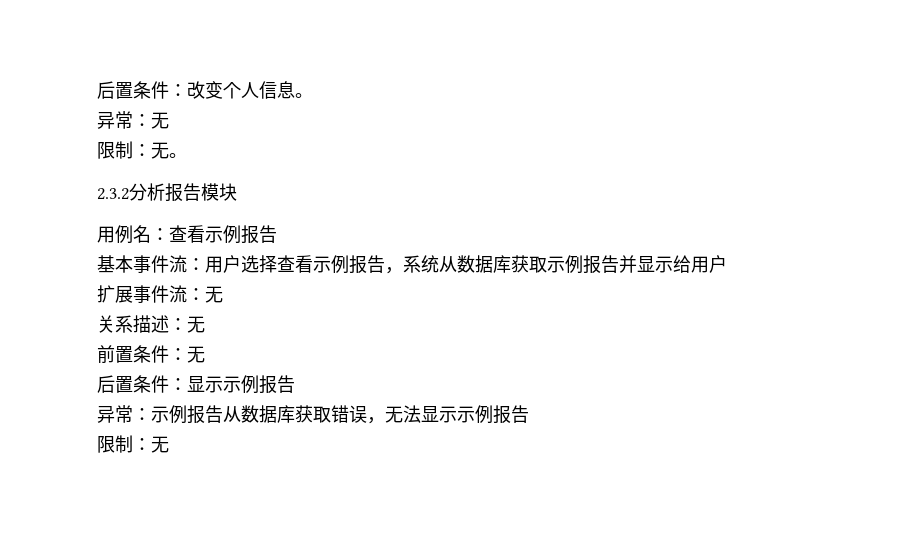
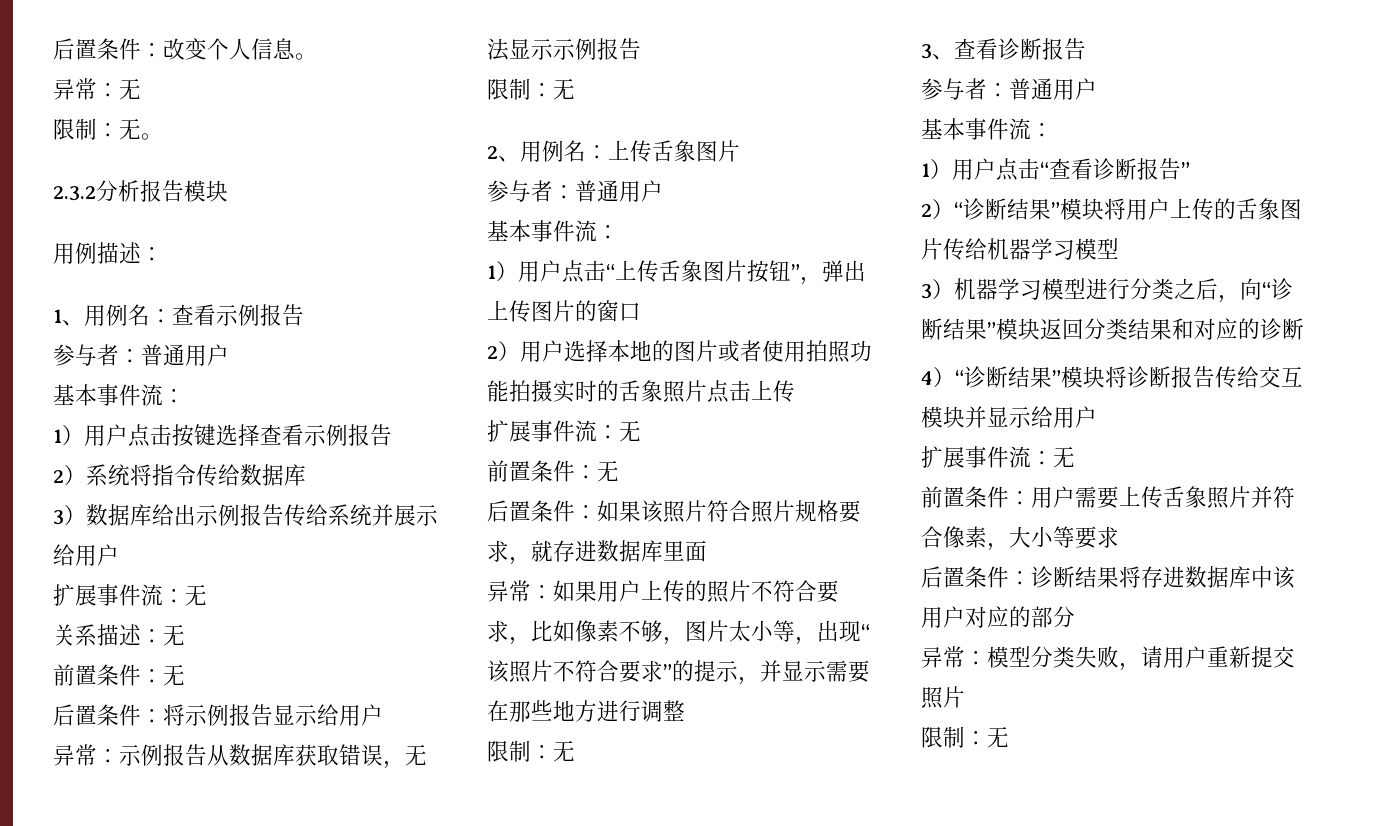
(133, 234) none -> [97,242,163,264] [53,304,128,326] 描述： // 1、用例
[97,255,241,273] // 基本事件流：用户 -> [53,344,229,366] [53,384,185,406] [53,424,216,447] // 参与者：普通用户 // 基本事件流： // 1）用户点击按键
[385,255,655,274] ，系统从数据库获取示例报告并显 -> [53,464,306,486] [53,504,416,526] // 2）系统将指令传给数据库 // 3）数据库给出示例报告传给系统并展
[187,375,295,394] 显示示例报告 -> [163,704,383,726] 将示例报告显示给用户
(169, 444) none -> [487,140,740,162] [487,180,663,202] [487,220,619,242] [487,260,866,285] [487,300,641,322] [487,340,872,363] [487,380,795,403] [487,420,641,442] [487,460,619,482] [487,500,861,523] [487,540,707,565] [487,580,839,603] [487,620,870,645] [487,660,870,685] [487,700,685,722] [487,740,575,762] [921,38,1086,60] [921,78,1097,100] [921,118,1053,140] [921,158,1190,181] [921,198,1302,220] [921,238,1119,260] [921,278,1293,303] [921,318,1304,340] [921,366,1303,388] [921,406,1097,428] [921,446,1075,468] [921,486,1295,509] [921,526,1119,551] [921,566,1295,589] [921,606,1075,628] [921,646,1295,671] [921,686,965,709] [921,726,1009,748] // 2、用例名：上传舌象图片 // 参与者：普通用户 // 基本事件流： // 1）用户点击“上传舌象图片按钮”，弹出上传图片的窗口 // 2）用户选择本地的图片或者使用拍照功能拍摄实时的舌象照片点击上传 // 扩展事件流：无 // 前置条件：无 // 后置条件：如果该照片符合照片规格要求，就存进数据库里面 // 异常：如果用户上传的照片不符合要求，比如像素不够，图片太小等，出现“该照片不符合要求”的提示，并显示需要在那些地方进行调整 // 限制：无 // 3、查看诊断报告 // 参与者：普通用户 // 基本事件流： // 1）用户点击“查看诊断报告” // 2）“诊断结果”模块将用户上传的舌象图片传给机器学习模型 // 3）机器学习模型进行分类之后，向“诊断结果”模块返回分类结果和对应的诊断 // 4）“诊断结果”模块将诊断报告传给交互模块并显示给用户 // 扩展事件流：无 // 前置条件：用户需要上传舌象照片并符合像素，大小等要求 // 后置条件：诊断结果将存进数据库中该用户对应的部分 // 异常：模型分类失败，请用户重新提交照片 // 限制：无

